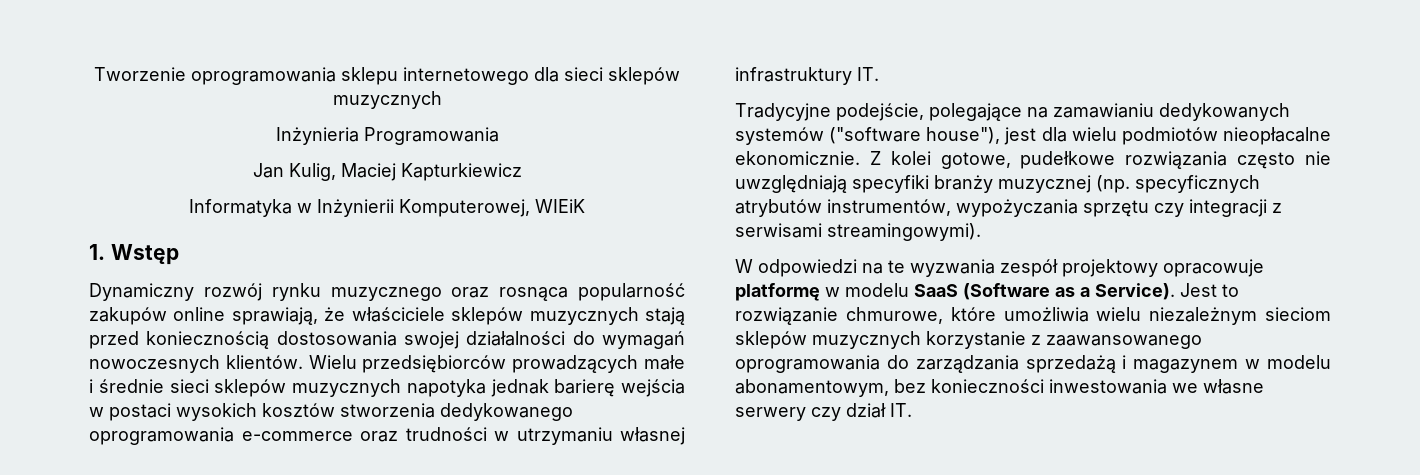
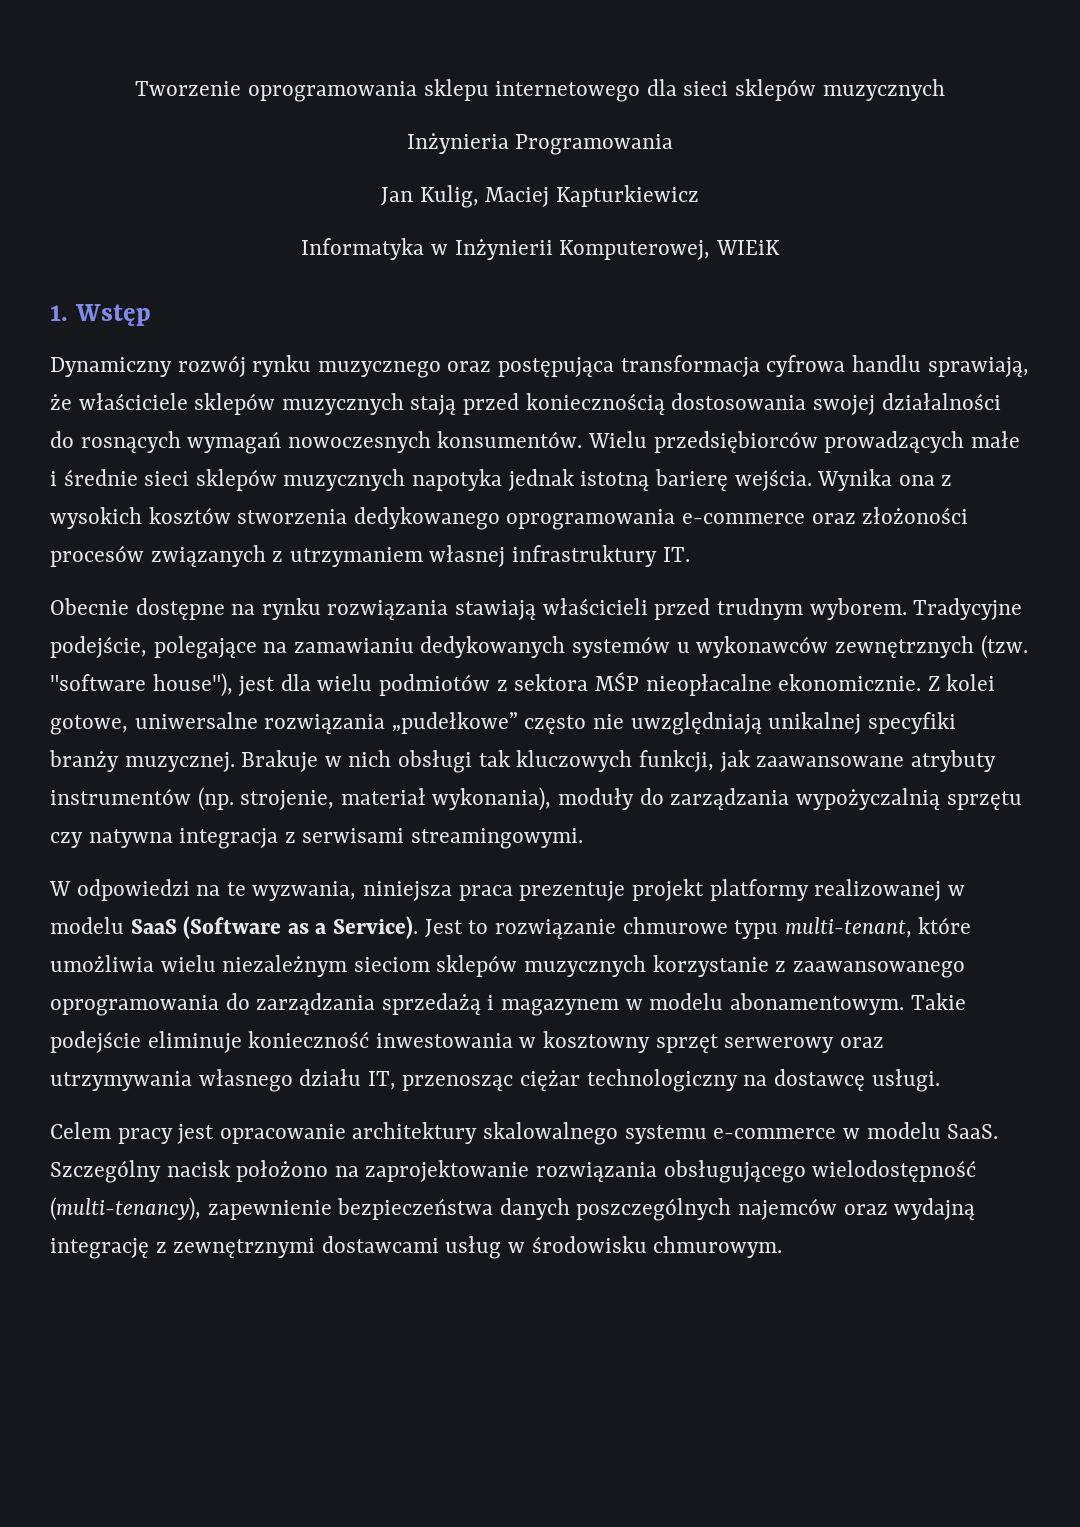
[499,283,685,301] [89,307,226,325] rosnąca popularność zakupów online -> [498,355,921,377] postępująca transformacja cyfrowa handlu
(595, 338) none -> [80,431,181,453] rosnących
[225,355,303,369] klientów. -> [437,431,583,448] konsumentów.
[554,379,685,397] [89,403,171,421] barierę wejścia w postaci -> [580,469,953,491] istotną barierę wejścia. Wynika ona z
[405,427,685,445] [735,67,879,85] trudności w utrzymaniu własnej infrastruktury IT. // -> [862,507,969,524] [50,545,690,567] [50,598,907,620] złożoności procesów związanych z utrzymaniem własnej infrastruktury IT. // Obecnie dostępne na rynku rozwiązania stawiają właścicieli przed trudnym wyborem.
[829,127,922,144] ("software -> [676,635,1028,659] [50,674,146,691] u wykonawców zewnętrznych (tzw. "software
(1218, 136) none -> [496,672,639,691] z sektora MŚP
[1020,151,1228,169] pudełkowe rozwiązania -> [134,712,518,734] uniwersalne rozwiązania „pudełkowe”
(847, 184) none -> [768,712,862,734] unikalnej
[998,175,1260,193] [735,199,1267,217] muzycznej (np. specyficznych atrybutów instrumentów, wypożyczania sprzętu czy integracji -> [124,750,996,773] [50,787,1022,811] [50,828,279,849] muzycznej. Brakuje w nich obsługi tak kluczowych funkcji, jak zaawansowane atrybuty instrumentów (np. strojenie, materiał wykonania), moduły do zarządzania wypożyczalnią sprzętu czy natywna integracja
[827,223,981,241] streamingowymi). -> [411,828,584,849] streamingowymi.
[910,259,1264,277] [735,283,820,301] wyzwania zespół projektowy opracowuje platformę -> [252,879,942,901] wyzwania, niniejsza praca prezentuje projekt platformy realizowanej
[845,307,943,324] chmurowe, -> [622,917,912,939] chmurowe typu multi-tenant,
[735,379,1264,397] [735,403,912,421] abonamentowym, bez konieczności inwestowania we własne serwery czy dział IT. -> [729,993,966,1015] [50,1031,884,1053] [50,1069,940,1092] [50,1122,999,1145] [50,1160,977,1183] [50,1197,976,1221] [50,1236,783,1259] abonamentowym. Takie podejście eliminuje konieczność inwestowania w kosztowny sprzęt serwerowy oraz utrzymywania własnego działu IT, przenosząc ciężar technologiczny na dostawcę usługi. // Celem pracy jest opracowanie architektury skalowalnego systemu e-commerce w modelu SaaS. Szczególny nacisk położono na zaprojektowanie rozwiązania obsługującego wielodostępność (multi-tenancy), zapewnienie bezpieczeństwa danych poszczególnych najemców oraz wydajną integrację z zewnętrznymi dostawcami usług w środowisku chmurowym.

